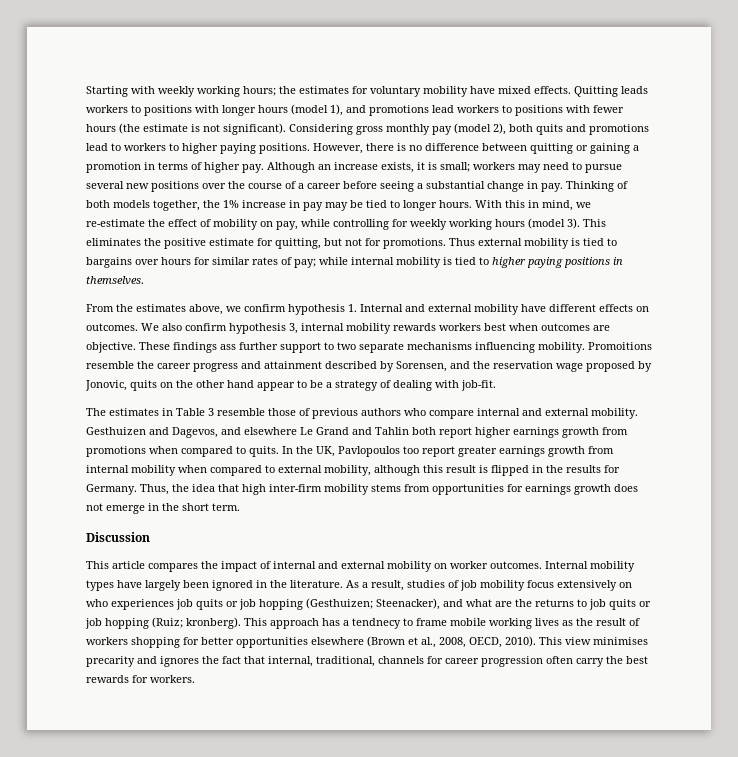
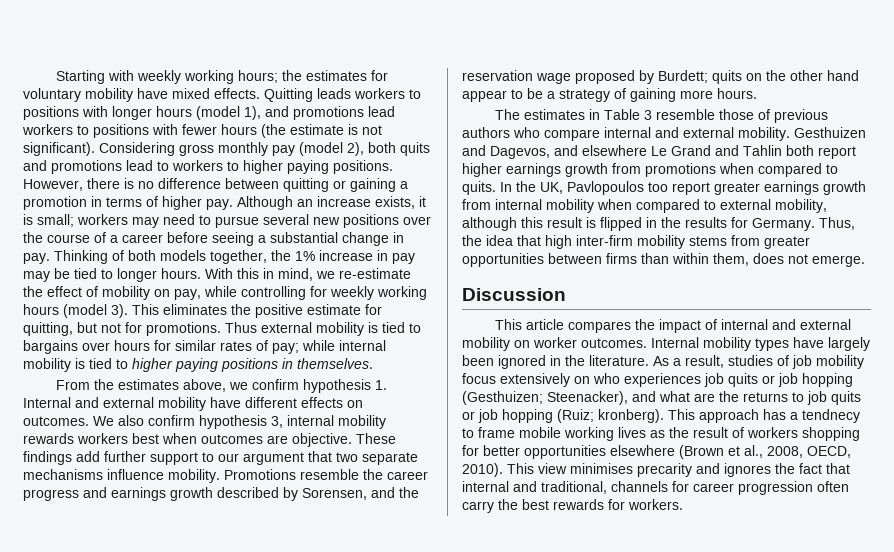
[220,344,236,350] ass -> [76,451,100,462] add
[337,342,652,353] two separate mechanisms influencing mobility. Promoitions -> [218,451,418,465] [23,469,296,483] our argument that two separate mechanisms influence mobility. Promotions
[264,361,322,369] attainment -> [111,487,213,501] earnings growth
[85,380,127,391] Jonovic, -> [658,70,708,83] Burdett;
[393,380,496,391] dealing with job-fit. -> [630,88,757,102] gaining more hours.
[432,484,638,495] [86,503,240,514] opportunities for earnings growth does not emerge in the short term. -> [764,236,810,249] [462,253,865,267] greater opportunities between firms than within them, does not emerge.
[268,656,313,667] internal, -> [462,481,537,492] internal and

